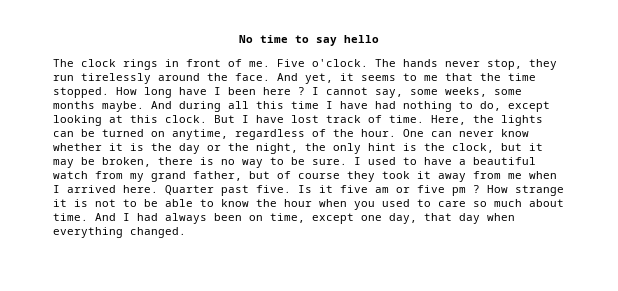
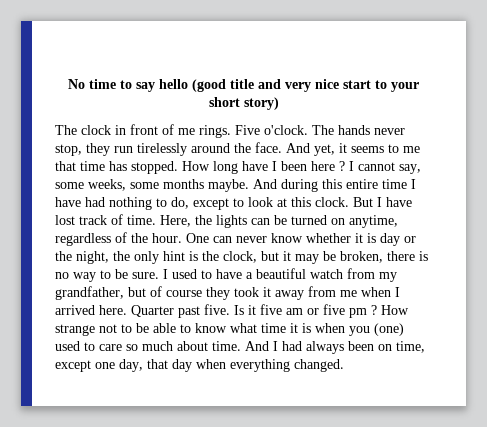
(379, 39) none -> [192,79,419,92] [208,97,279,110] (good title and very nice start to your short story)
[123,59,158,70] rings -> (111, 130) none
[249,61,270,67] me. -> [178,125,231,138] me rings.
[480,73,536,81] the time -> [80,161,127,171] time has
[228,101,284,109] all this -> [322,179,378,189] this entire
[53,115,102,126] looking -> [233,197,273,207] to look
[151,143,172,151] the -> (376, 238) none
[151,171,242,182] grand father, -> [55,286,124,300] grandfather,
[53,199,88,207] it is -> (95, 330) none
[256,199,312,207] the hour -> [230,323,311,333] what time it is
(375, 205) none -> [374,323,404,336] (one)

